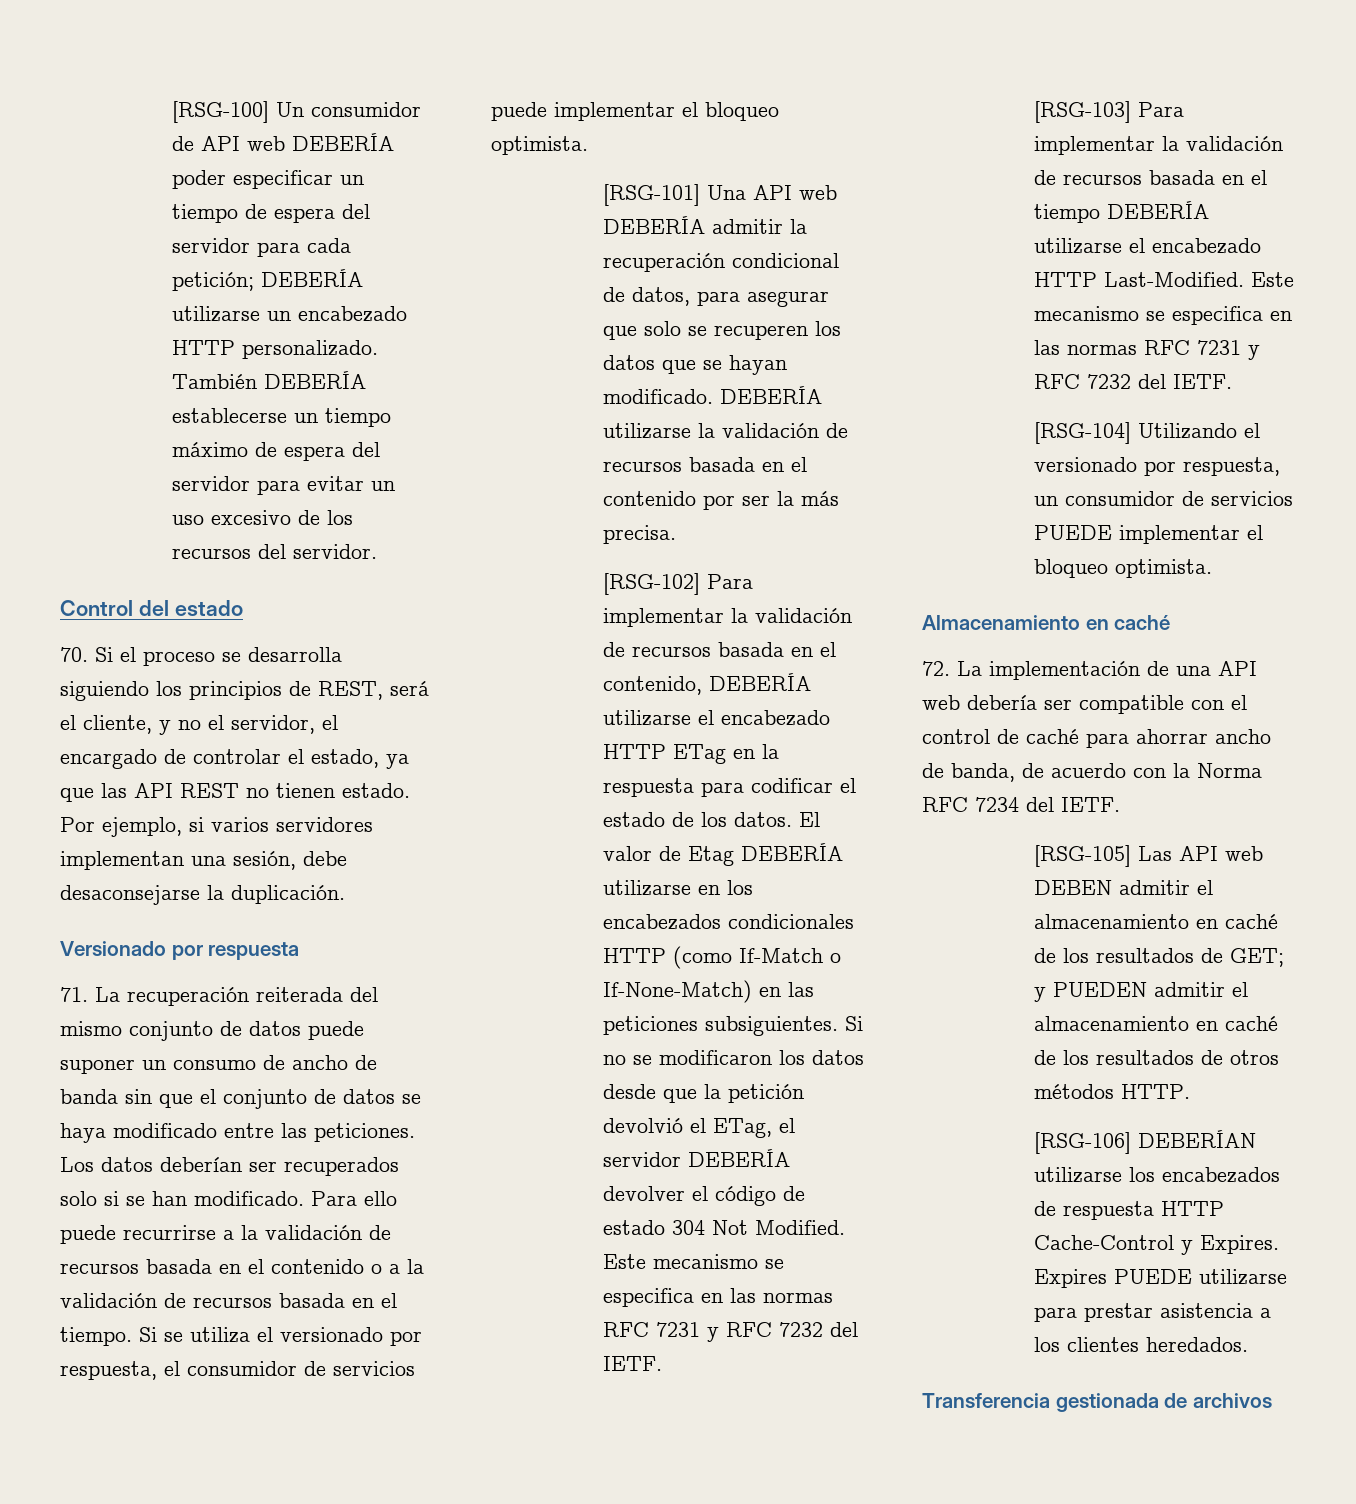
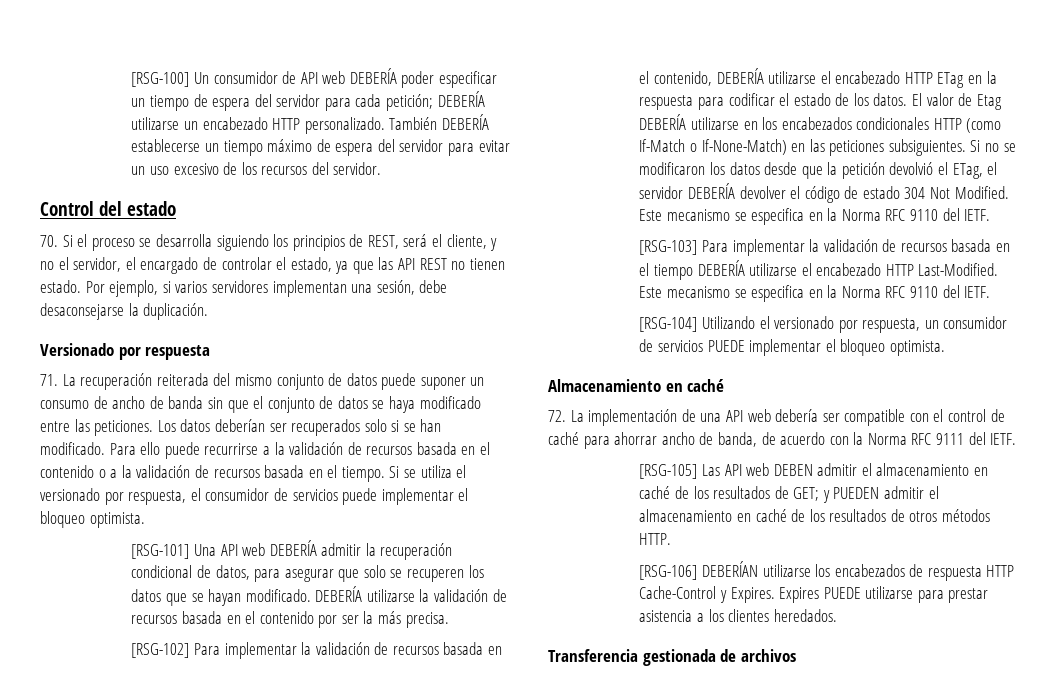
[730,1288,834,1303] [603,1322,824,1342] las normas RFC 7231 y RFC 7232 -> [827,208,939,221] la Norma RFC 9110
[1034,340,1261,360] [1034,374,1132,389] las normas RFC 7231 y RFC 7232 -> [827,285,939,298] la Norma RFC 9110
[975,797,1019,812] 7234 -> [936,433,965,445] 9111

